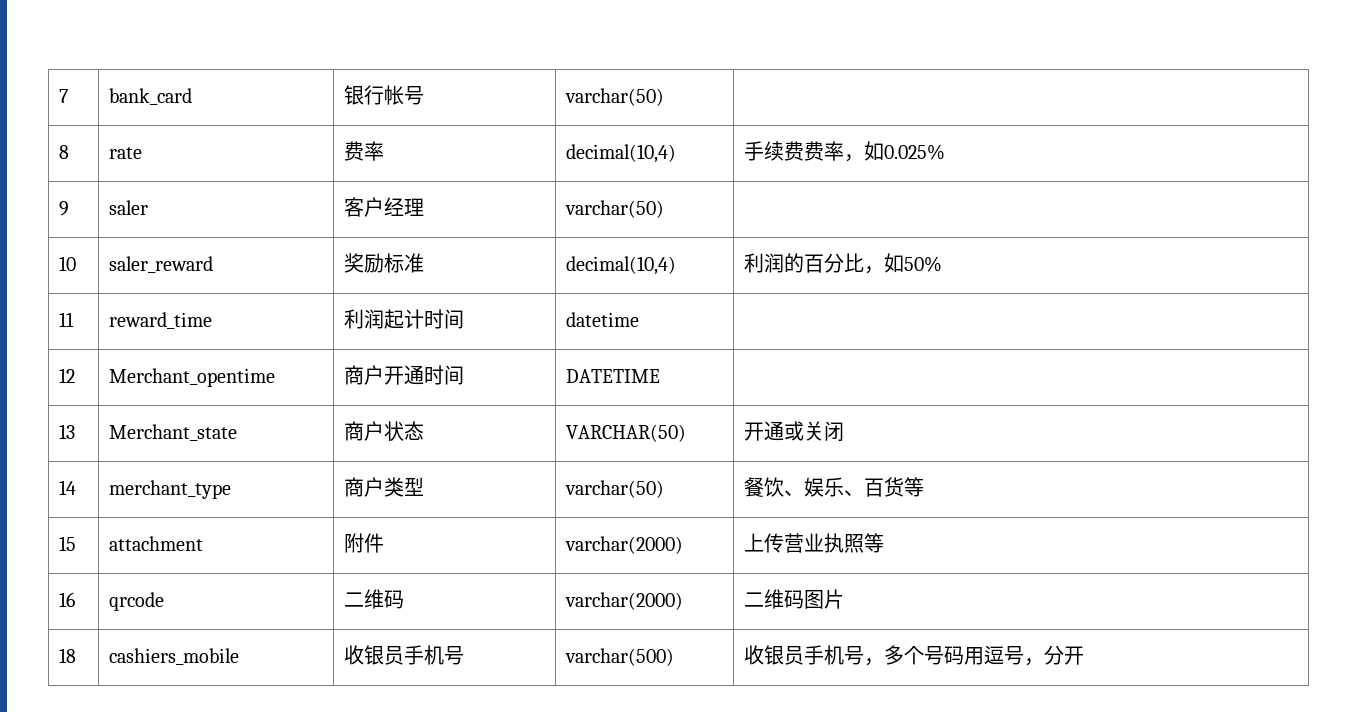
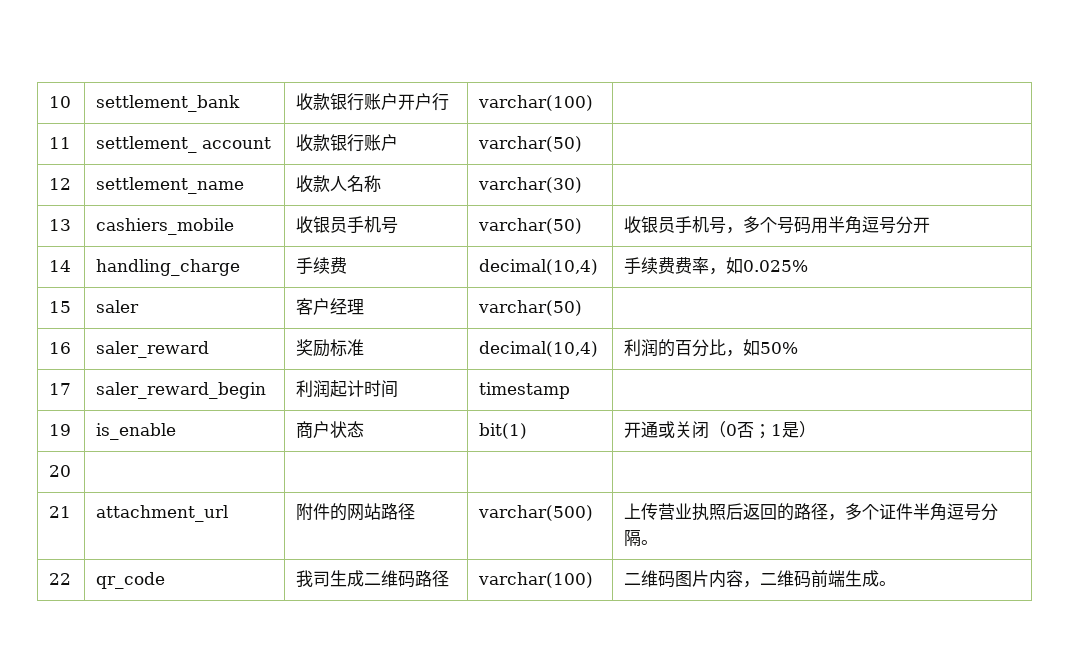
[59,89,69,103] [109,88,193,105] [344,85,425,105] [565,88,665,106] [59,145,70,159] [109,147,143,159] [344,141,385,161] 7 | bank_card | 银行帐号 | varchar(50) | // 8 | rate | 费率 -> [49,96,72,108] [96,95,241,112] [296,93,450,111] [478,95,594,111] [49,137,72,149] [96,136,272,153] [296,134,399,152] [478,136,583,152] [49,178,72,190] [96,177,245,194] [296,175,382,193] [478,177,583,193] [49,219,72,231] [96,218,235,235] [296,216,399,234] [478,218,583,234] [624,216,931,234] [49,260,72,272] [96,259,241,276] [296,257,348,275] 10 | settlement_bank | 收款银行账户开户行 | varchar(100) | // 11 | settlement_ account | 收款银行账户 | varchar(50) | // 12 | settlement_name | 收款人名称 | varchar(30) | // 13 | cashiers_mobile | 收银员手机号 | varchar(50) | 收银员手机号，多个号码用半角逗号分开 // 14 | handling_charge | 手续费
[59,201,70,216] 9 -> [49,301,72,313] 15
[59,256,77,271] 10 -> [49,342,72,354] 16
[59,312,75,327] [109,312,213,329] 11 | reward_time -> [49,383,72,395] [96,382,267,399] 17 | saler_reward_begin
[566,312,640,327] [59,368,76,383] [109,368,276,387] [344,365,465,385] [566,369,661,383] [59,424,76,439] [109,424,238,441] datetime | // 12 | Merchant_opentime | 商户开通时间 | DATETIME | // 13 | Merchant_state -> [479,382,571,399] [49,424,72,436] [96,423,177,440] timestamp | // 19 | is_enable
[566,424,687,442] VARCHAR(50) -> [479,423,528,439] bit(1)
[59,480,77,495] [109,480,232,499] [344,477,425,497] [565,480,665,498] [744,477,925,497] [59,536,77,551] [109,536,204,551] [344,533,385,553] [565,536,684,554] [744,533,885,553] [59,592,76,607] [109,592,165,611] [344,589,405,609] [565,592,684,610] // 14 | merchant_type | 商户类型 | varchar(50) | 餐饮、娱乐、百货等 // 15 | attachment | 附件 | varchar(2000) | 上传营业执照等 // 16 | qrcode | 二维码 | varchar(2000) -> [709,421,817,439] [49,465,72,477] [49,506,72,518] [96,505,229,522] [296,503,416,521] [478,505,594,521] [624,503,999,521] [624,529,659,547] [49,573,72,585] [96,572,166,589] [296,570,450,588] [478,572,594,588] （0否；1是） // 20 | | | | // 21 | attachment_url | 附件的网站路径 | varchar(500) | 上传营业执照后返回的路径，多个证件半角逗号分隔。 // 22 | qr_code | 我司生成二维码路径 | varchar(100)
[59,648,77,663] [109,648,240,665] [344,645,465,665] [565,648,675,666] [744,645,1085,666] // 18 | cashiers_mobile | 收银员手机号 | varchar(500) | 收银员手机号，多个号码用逗号，分开 -> [709,570,897,588] 内容，二维码前端生成。

